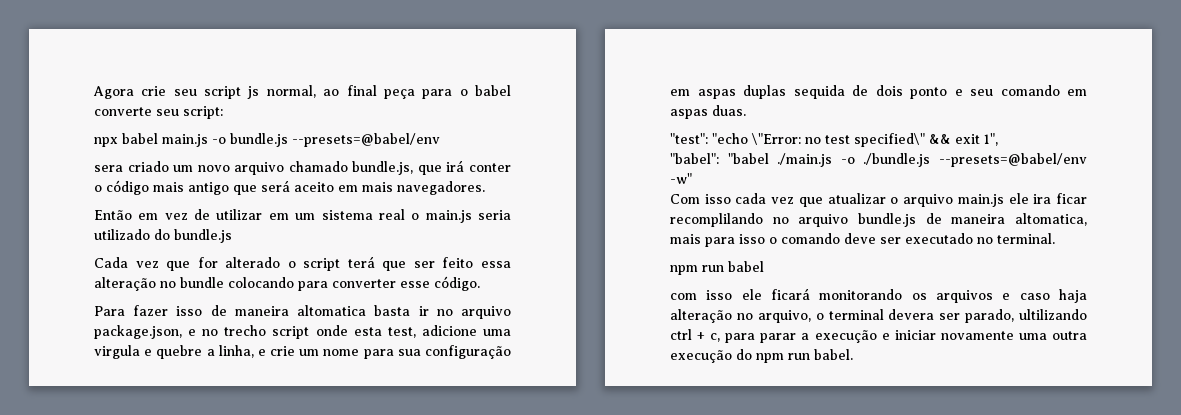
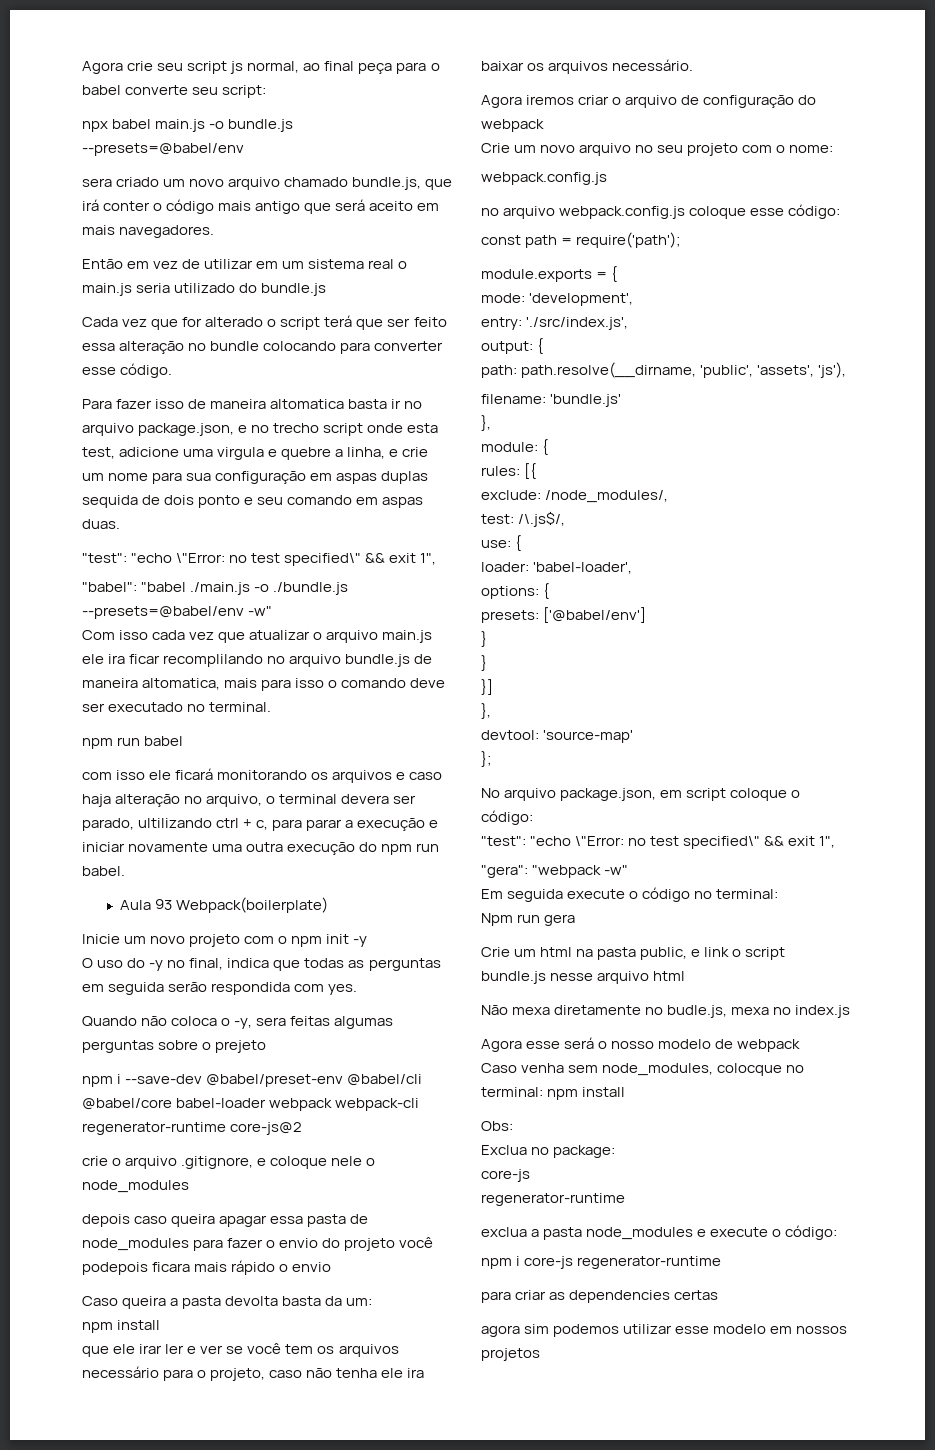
(853, 354) none -> [120,897,329,913] [82,934,368,947] [82,958,441,971] [82,982,358,995] [82,1016,394,1029] [82,1040,267,1053] [82,1074,423,1087] [82,1098,420,1111] [82,1122,303,1135] [82,1156,376,1169] [82,1180,189,1193] [82,1214,369,1227] [82,1237,434,1251] [82,1260,332,1275] [82,1296,373,1309] [82,1320,161,1333] [82,1343,399,1357] [82,1366,425,1381] [481,59,694,74] [481,95,817,108] [481,119,544,132] [481,143,834,156] [481,172,607,185] [481,204,841,219] [481,232,682,248] [481,266,618,282] [481,293,634,306] [481,317,629,330] [481,338,544,354] [481,362,847,378] [481,394,622,407] [481,415,491,431] [481,439,549,455] [481,463,537,479] [481,490,669,503] [481,511,566,527] [481,535,522,551] [481,562,633,574] [481,583,550,599] [481,607,647,623] [481,631,487,647] [481,655,487,671] [481,679,493,695] [481,703,491,719] [481,730,634,743] [481,751,492,767] [481,788,801,801] [481,810,533,825] [481,836,836,849] [481,865,629,878] [481,887,779,902] [481,913,576,926] [481,947,786,960] [481,971,686,984] [481,1005,851,1018] [481,1037,801,1052] [481,1063,805,1076] [481,1087,626,1100] [481,1121,513,1131] [481,1145,616,1158] [481,1169,530,1182] [481,1193,625,1206] [481,1225,838,1240] [481,1256,722,1269] [481,1290,719,1303] [481,1324,848,1337] [481,1348,540,1361] // Aula 93 Webpack(boilerplate) // Inicie um novo projeto com o npm init -y // O uso do -y no final, indica que todas as perguntas em seguida serão respondida com yes. // Quando não coloca o -y, sera feitas algumas perguntas sobre o prejeto // npm i --save-dev @babel/preset-env @babel/cli @babel/core babel-loader webpack webpack-cli regenerator-runtime core-js@2 // crie o arquivo .gitignore, e coloque nele o node_modules // depois caso queira apagar essa pasta de node_modules para fazer o envio do projeto você podepois ficara mais rápido o envio // Caso queira a pasta devolta basta da um: // npm install // que ele irar ler e ver se você tem os arquivos necessário para o projeto, caso não tenha ele ira baixar os arquivos necessário. // Agora iremos criar o arquivo de configuração do webpack // Crie um novo arquivo no seu projeto com o nome: // webpack.config.js // no arquivo webpack.config.js coloque esse código: // const path = require('path'); // module.exports = { // mode: 'development', // entry: './src/index.js', // output: { // path: path.resolve(__dirname, 'public', 'assets', 'js'), // filename: 'bundle.js' // }, // module: { // rules: [{ // exclude: /node_modules/, // test: /\.js$/, // use: { // loader: 'babel-loader', // options: { // presets: ['@babel/env'] // } // } // }] // }, // devtool: 'source-map' // }; // No arquivo package.json, em script coloque o código: // "test": "echo \"Error: no test specified\" && exit 1", // "gera": "webpack -w" // Em seguida execute o código no terminal: // Npm run gera // Crie um html na pasta public, e link o script bundle.js nesse arquivo html // Não mexa diretamente no budle.js, mexa no index.js // Agora esse será o nosso modelo de webpack // Caso venha sem node_modules, colocque no terminal: npm install // Obs: // Exclua no package: // core-js // regenerator-runtime // exclua a pasta node_modules e execute o código: // npm i core-js regenerator-runtime // para criar as dependencies certas // agora sim podemos utilizar esse modelo em nossos projetos

